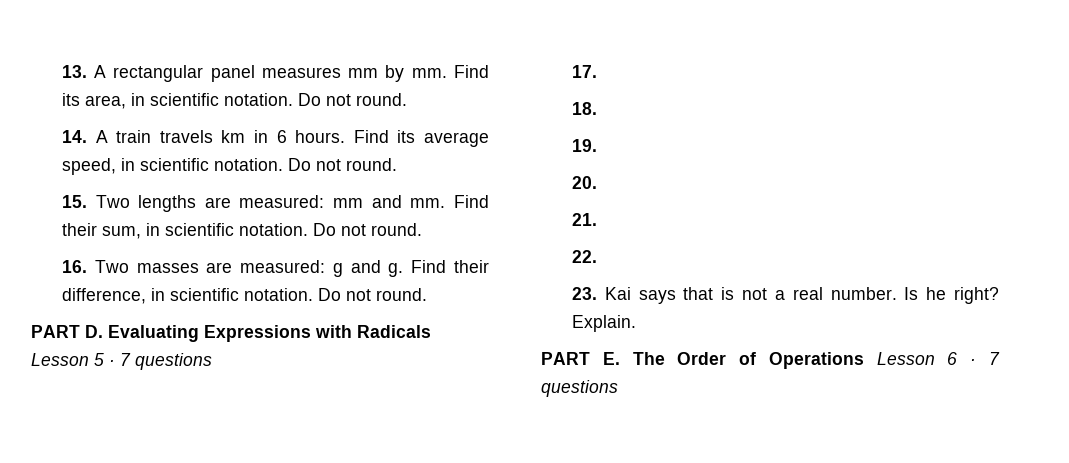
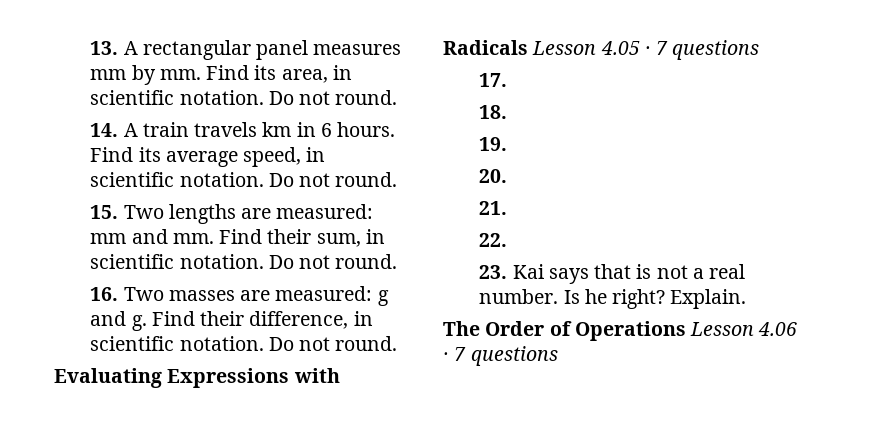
[31,325,103,338] PART D. -> (398, 343) none
[94,353,104,366] 5 -> [600,41,640,55] 4.05
[541,352,620,365] PART E. -> (747, 299) none
[947,352,958,365] 6 -> [758,322,798,336] 4.06

